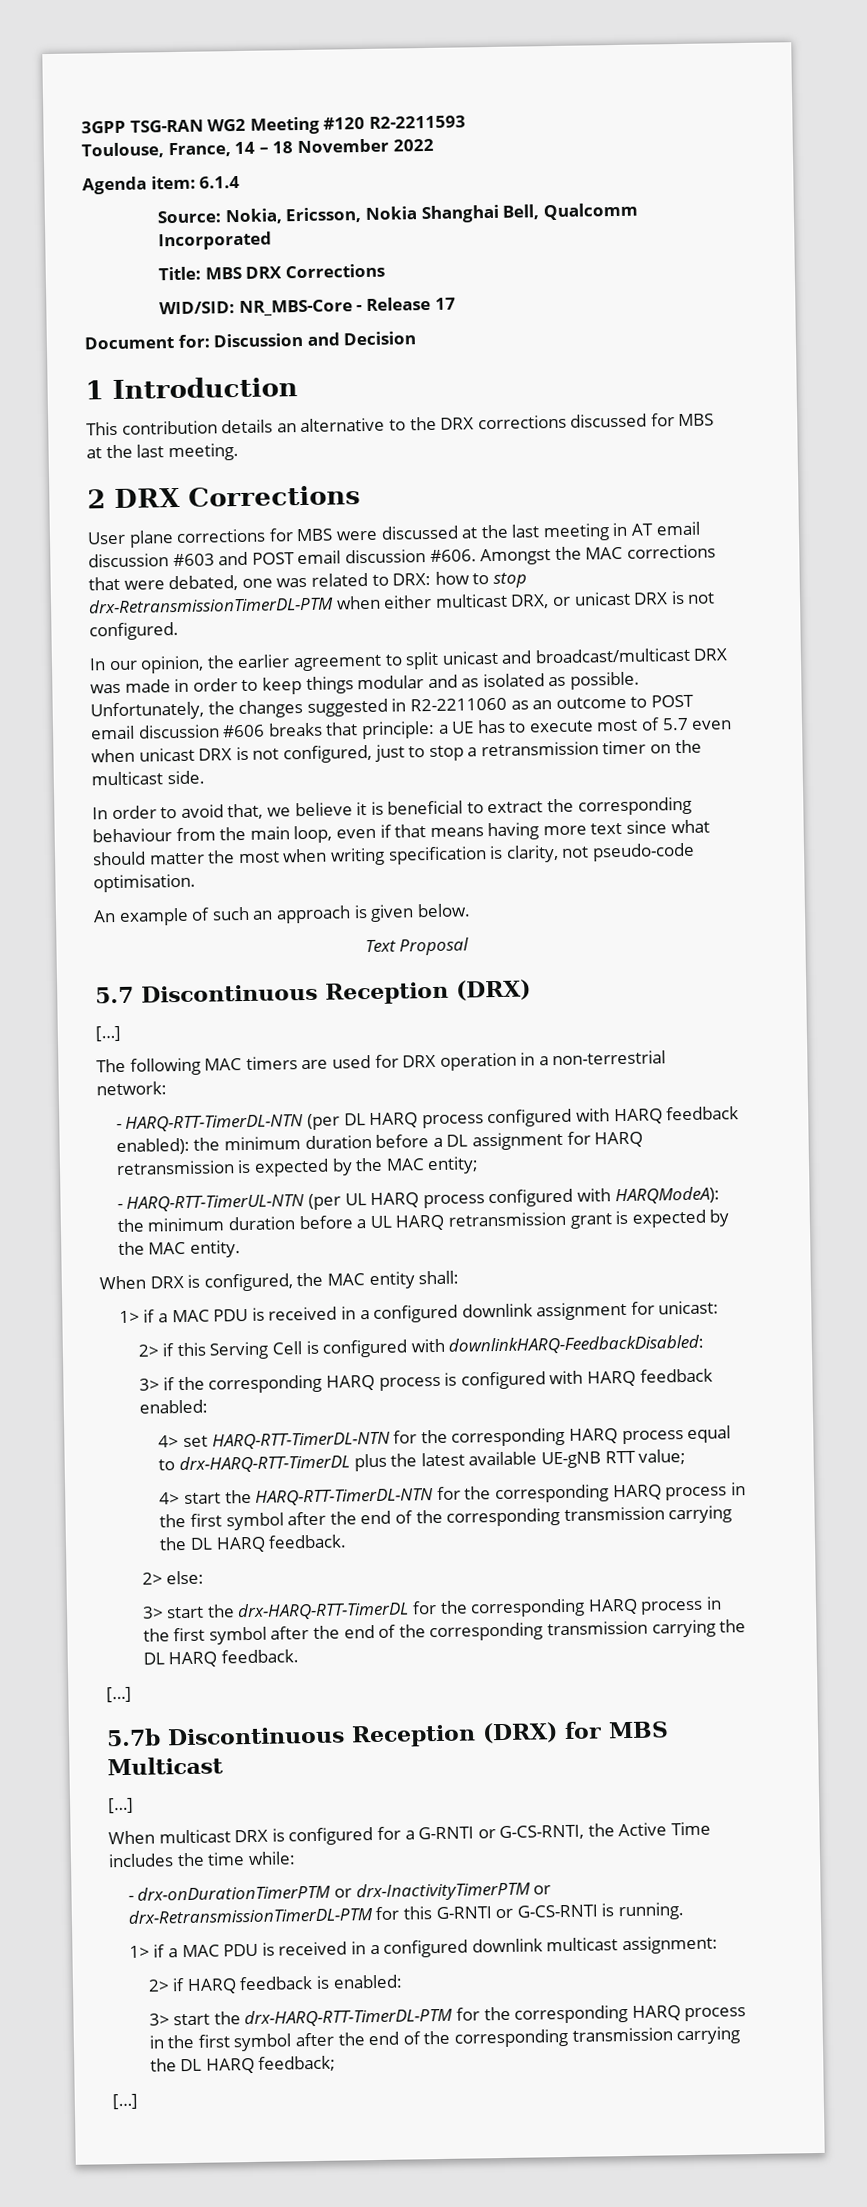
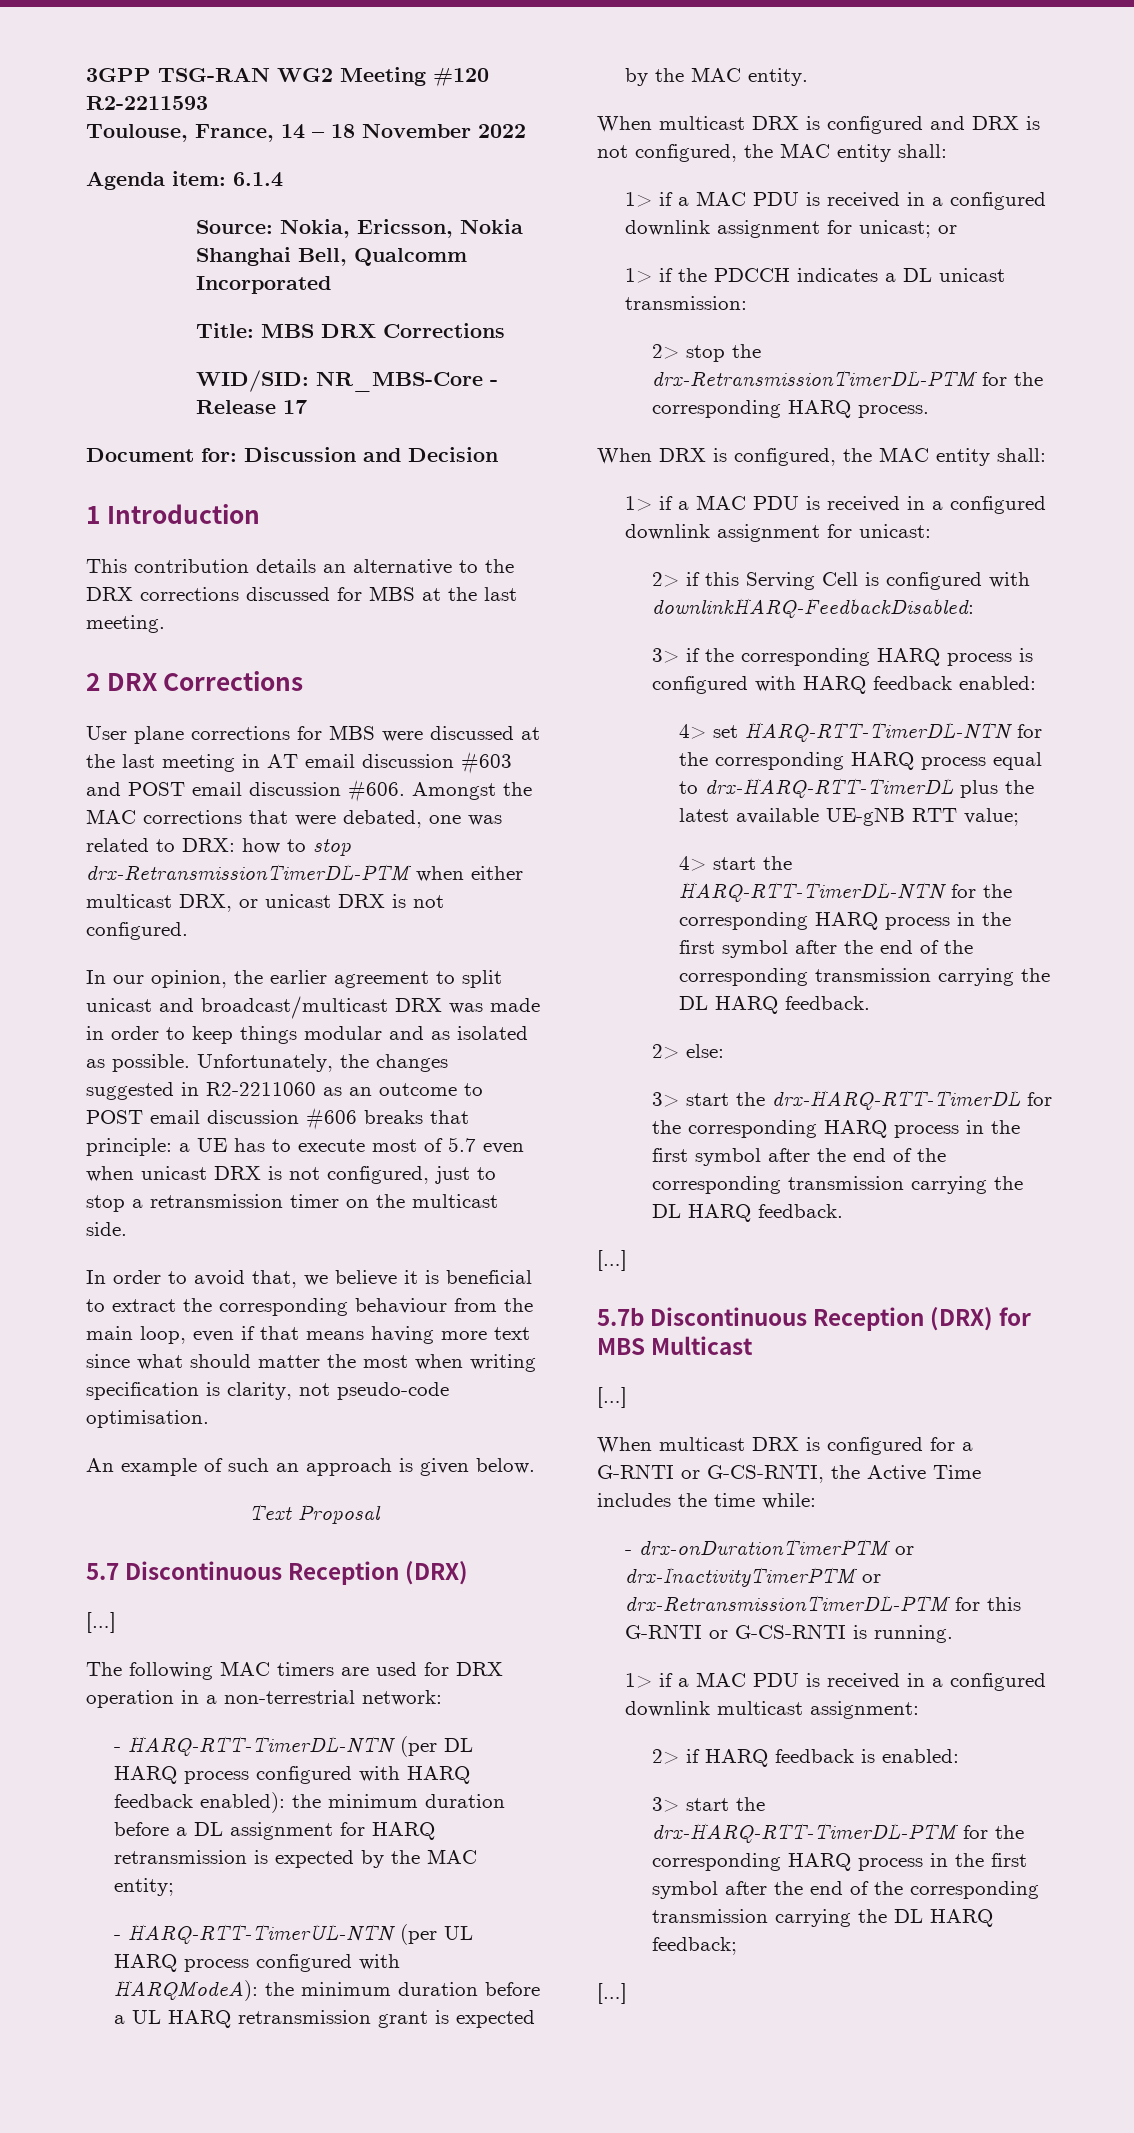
(241, 1249) none -> [597,116,1040,134] [597,143,947,162] [624,191,1046,210] [624,220,957,238] [624,268,1005,283] [624,296,747,310] [651,344,761,362] [651,370,1043,387] [651,400,929,418] // When multicast DRX is configured and DRX is not configured, the MAC entity shall: // 1> if a MAC PDU is received in a configured downlink assignment for unicast; or // 1> if the PDCCH indicates a DL unicast transmission: // 2> stop the drx-RetransmissionTimerDL-PTM for the corresponding HARQ process.

